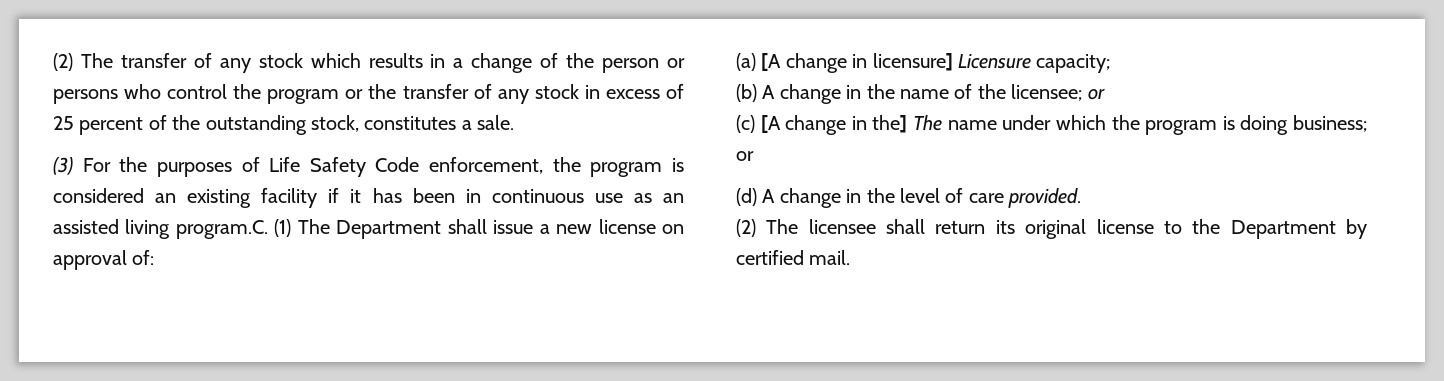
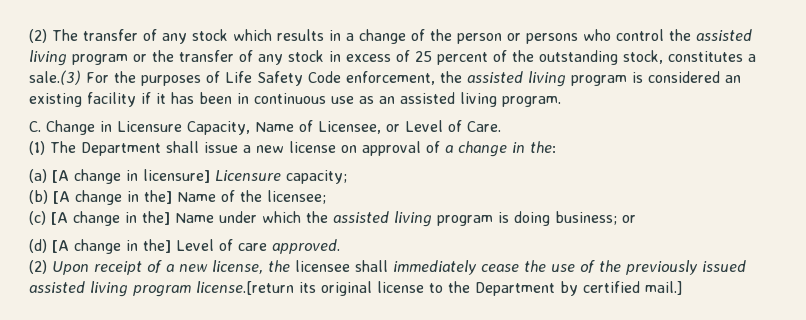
(262, 91) none -> [696,29,752,41] [29,50,67,66] assisted living
[477,115,515,130] [53,157,73,175] sale. // (3) -> [29,70,81,85] sale.(3)
(581, 164) none -> [467,71,566,87] assisted living
[175,220,268,239] program.C. -> [502,96,561,107] [29,120,501,135] program. // C. Change in Licensure Capacity, Name of Licensee, or Level of Care. //
[132,250,155,265] of: -> [426,141,556,157] of a change in the:
[762,84,949,104] A change in the name -> [53,190,216,205] [A change in the] Name
[1087,88,1105,100] or -> (326, 197) none
[913,115,997,131] The name -> [175,213,214,223] Name
(1140, 122) none -> [333,211,432,227] assisted living
[762,188,940,208] A change in the level -> [52,239,214,254] [A change in the] Level
[1008,188,1082,208] [736,219,986,237] provided. // (2) The licensee shall return -> [272,239,340,254] [29,260,746,275] [29,281,294,297] approved. // (2) Upon receipt of a new license, the licensee shall immediately cease the use of the previously issued assisted living program license.[return
[809,250,851,265] mail. -> [645,281,683,295] mail.]

